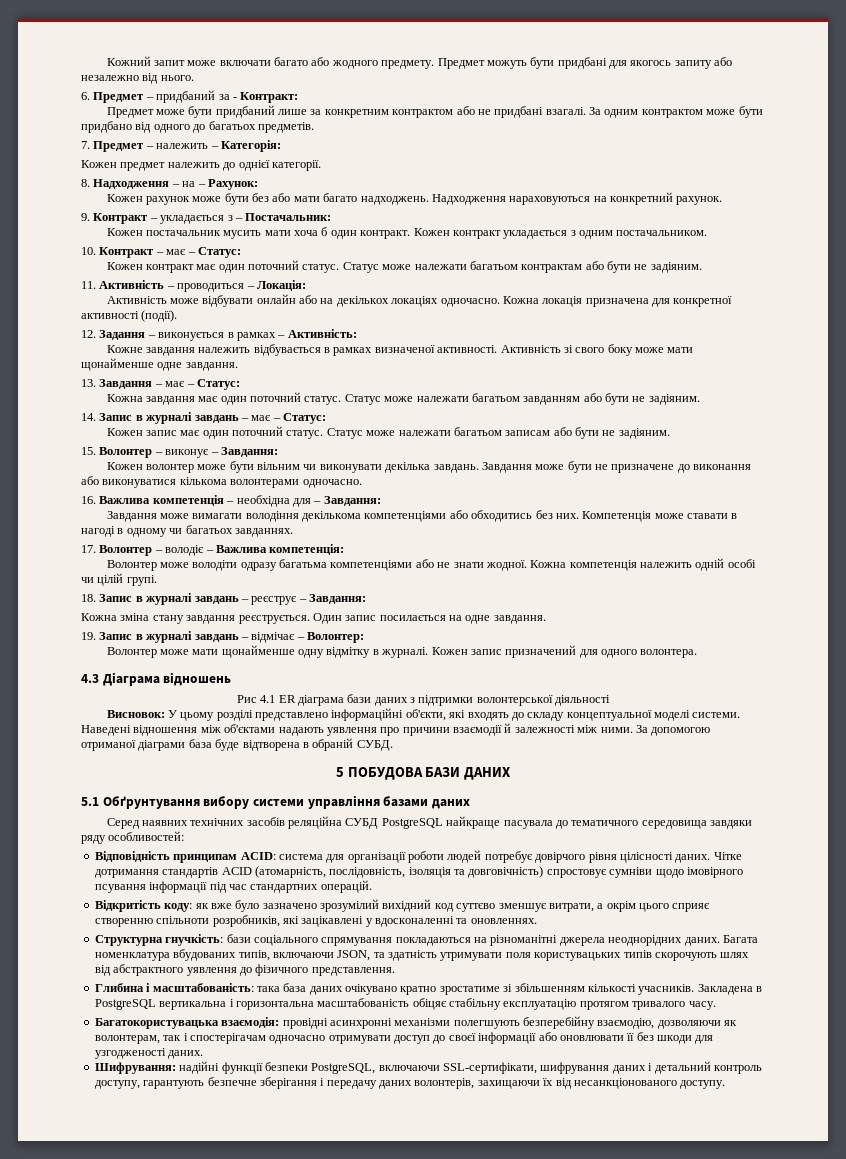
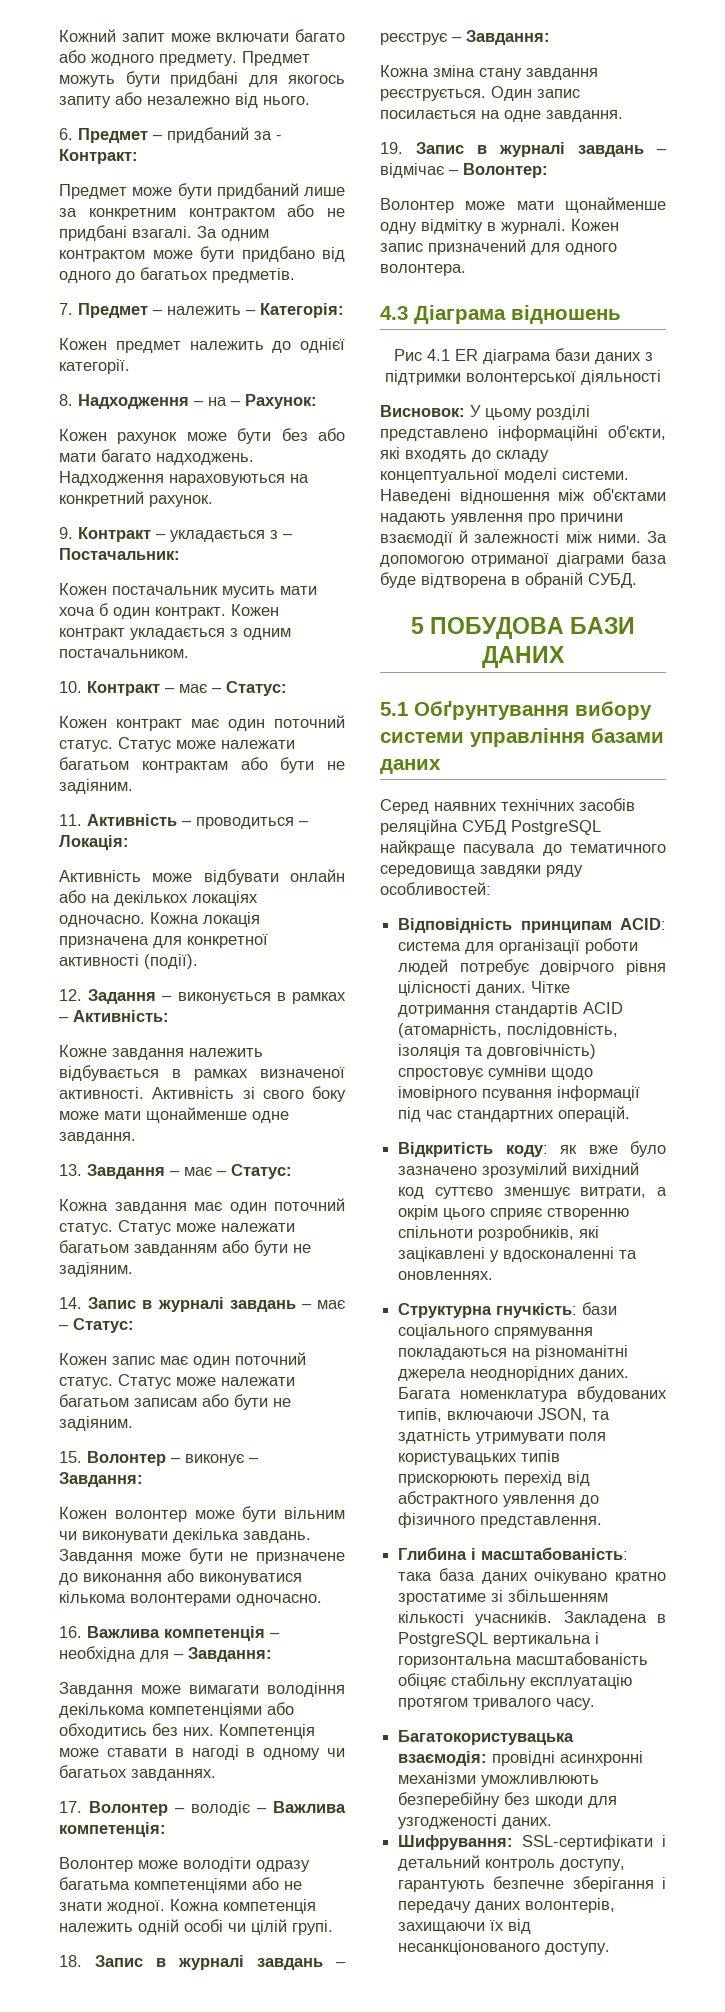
[654,952,750,961] скорочують шлях -> [398,1471,563,1486] прискорюють перехід
[453,1016,738,1029] [94,1032,635,1044] полегшують безперебійну взаємодію, дозволяючи як волонтерам, так і спостерігачам одночасно отримувати доступ до своєї інформації або оновлювати її -> [481,1775,600,1787] [398,1792,501,1808] уможливлюють безперебійну
[179,1061,646,1074] надійні функції безпеки PostgreSQL, включаючи SSL-сертифікати, шифрування даних -> [522,1834,654,1850] SSL-сертифікати

